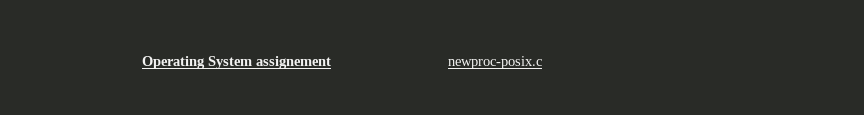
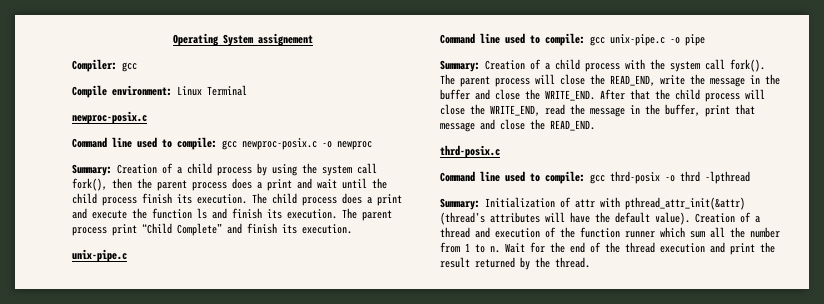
[448,56,542,69] newproc-posix.c -> [72,59,137,72] [72,85,247,98] [72,111,147,124] [72,137,372,150] [72,163,377,176] [72,178,387,191] [72,193,402,206] [72,208,392,221] [72,223,352,236] [72,249,127,262] [440,33,705,46] [440,59,765,72] [440,74,780,87] [440,89,765,102] [440,104,755,117] [440,119,595,132] [440,145,500,158] [440,171,750,184] [440,197,745,210] [440,212,760,225] [440,227,780,238] [440,242,775,255] [440,257,590,270] Compiler: gcc // Compile environment: Linux Terminal // newproc-posix.c // Command line used to compile: gcc newproc-posix.c -o newproc // Summary: Creation of a child process by using the system call fork(), then the parent process does a print and wait until the child process finish its execution. The child process does a print and execute the function ls and finish its execution. The parent process print “Child Complete” and finish its execution. // unix-pipe.c // Command line used to compile: gcc unix-pipe.c -o pipe // Summary: Creation of a child process with the system call fork(). The parent process will close the READ_END, write the message in the buffer and close the WRITE_END. After that the child process will close the WRITE_END, read the message in the buffer, print that message and close the READ_END. // thrd-posix.c // Command line used to compile: gcc thrd-posix -o thrd -lpthread // Summary: Initialization of attr with pthread_attr_init(&attr) (thread’s attributes will have the default value). Creation of a thread and execution of the function runner which sum all the number from 1 to n. Wait for the end of the thread execution and print the result returned by the thread.

